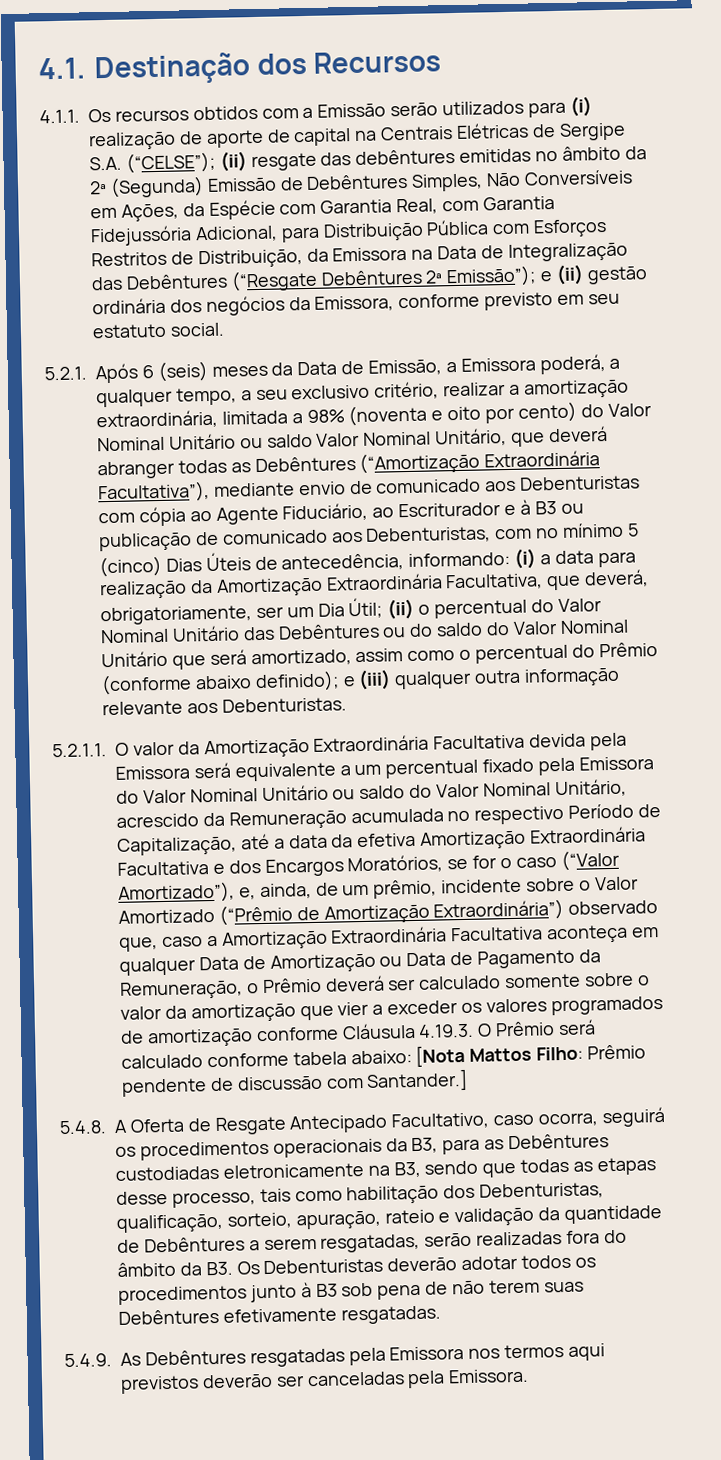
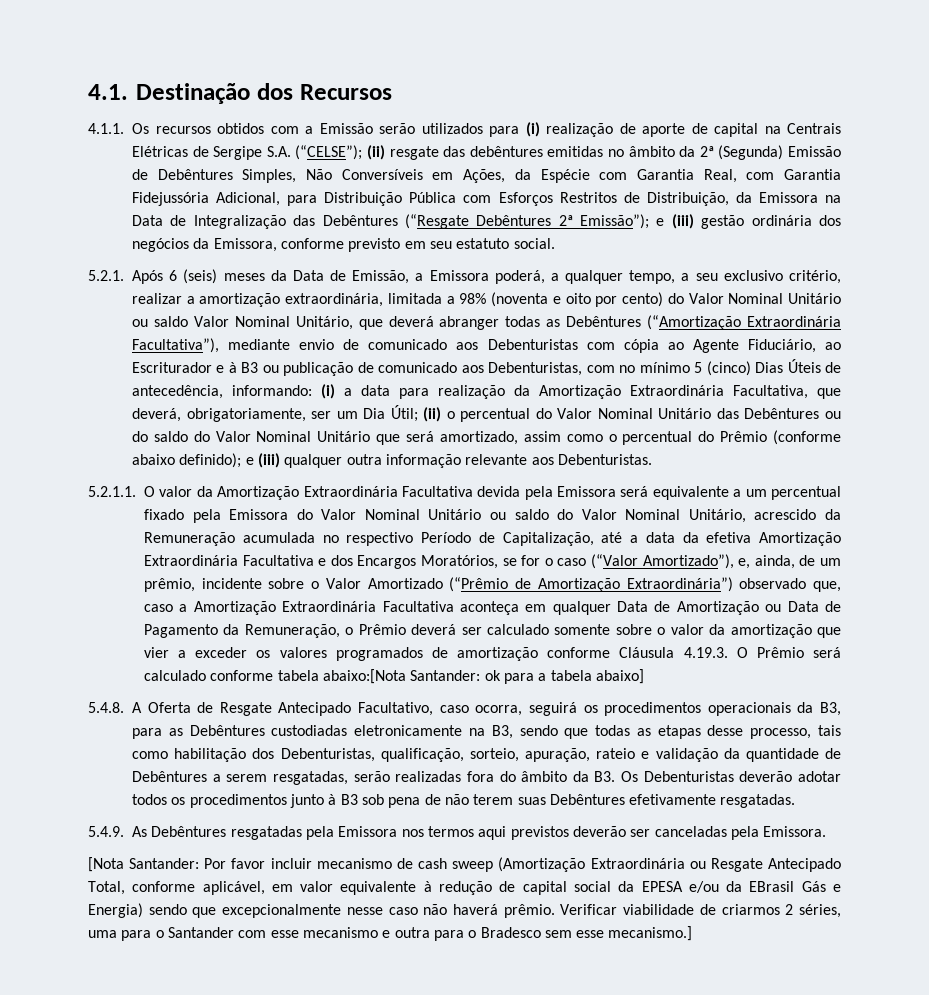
[556,264,585,285] (ii) -> [671,214,694,229] (iii)
[350,1044,647,1067] [121,1068,469,1097] abaixo: [Nota Mattos Filho: Prêmio pendente de discussão com Santander.] -> [322,669,644,684] abaixo:[Nota Santander: ok para a tabela abaixo]
(530, 1376) none -> [88,857,841,872] [88,881,841,895] [88,903,841,918] [88,926,693,941] // [Nota Santander: Por favor incluir mecanismo de cash sweep (Amortização Extraordinária ou Resgate Antecipado Total, conforme aplicável, em valor equivalente à redução de capital social da EPESA e/ou da EBrasil Gás e Energia) sendo que excepcionalmente nesse caso não haverá prêmio. Verificar viabilidade de criarmos 2 séries, uma para o Santander com esse mecanismo e outra para o Bradesco sem esse mecanismo.]

